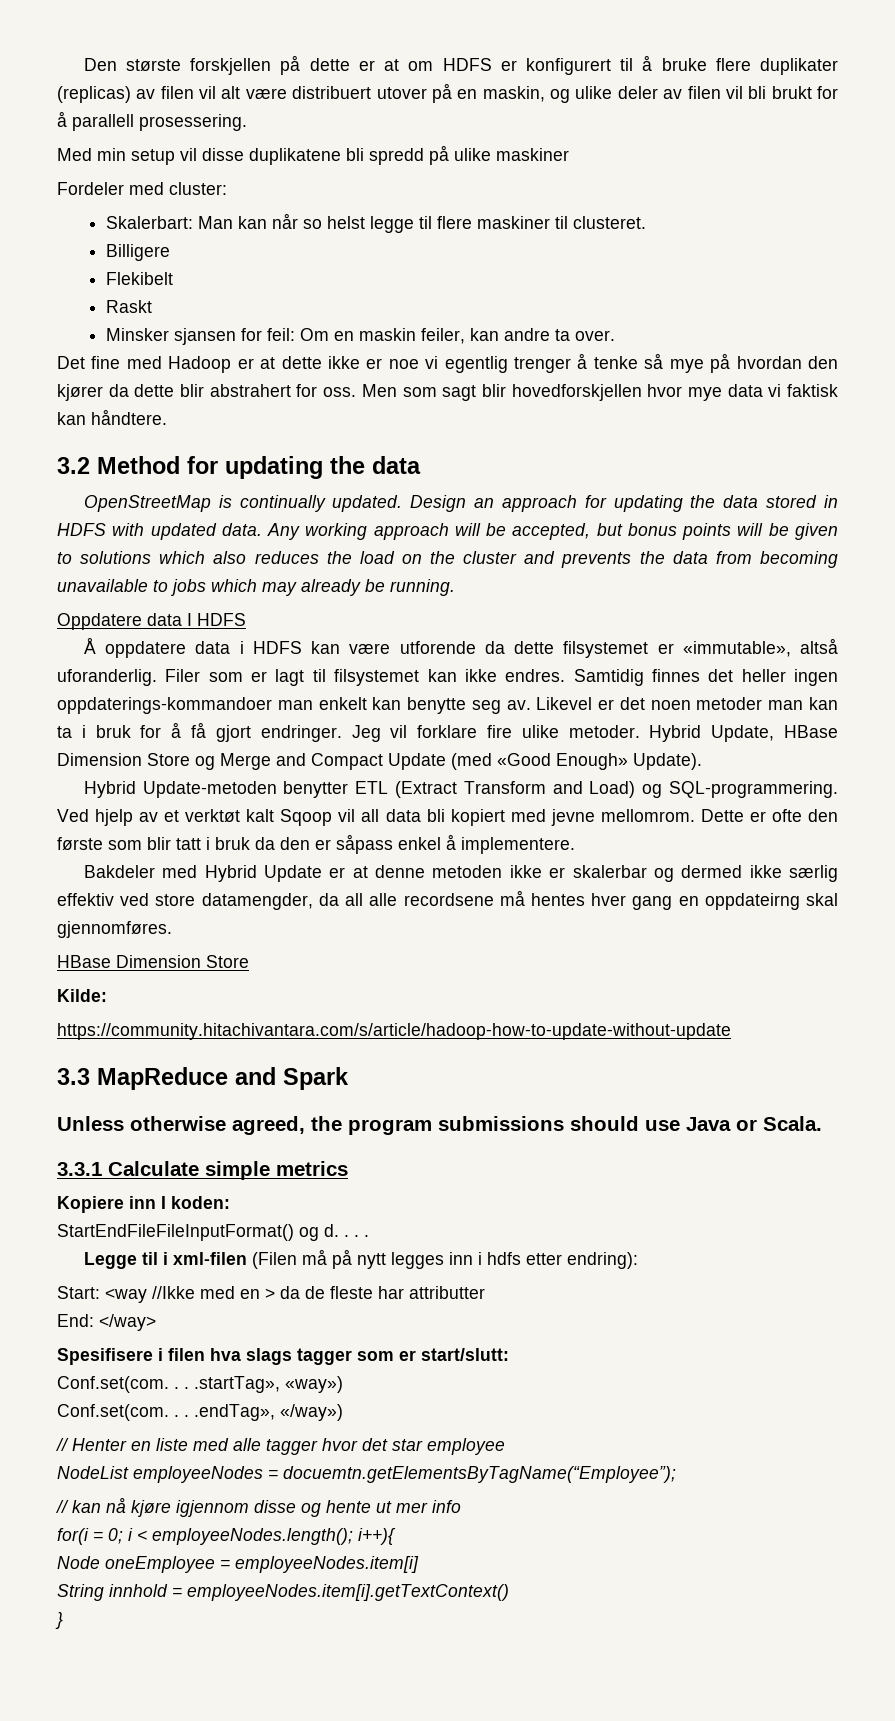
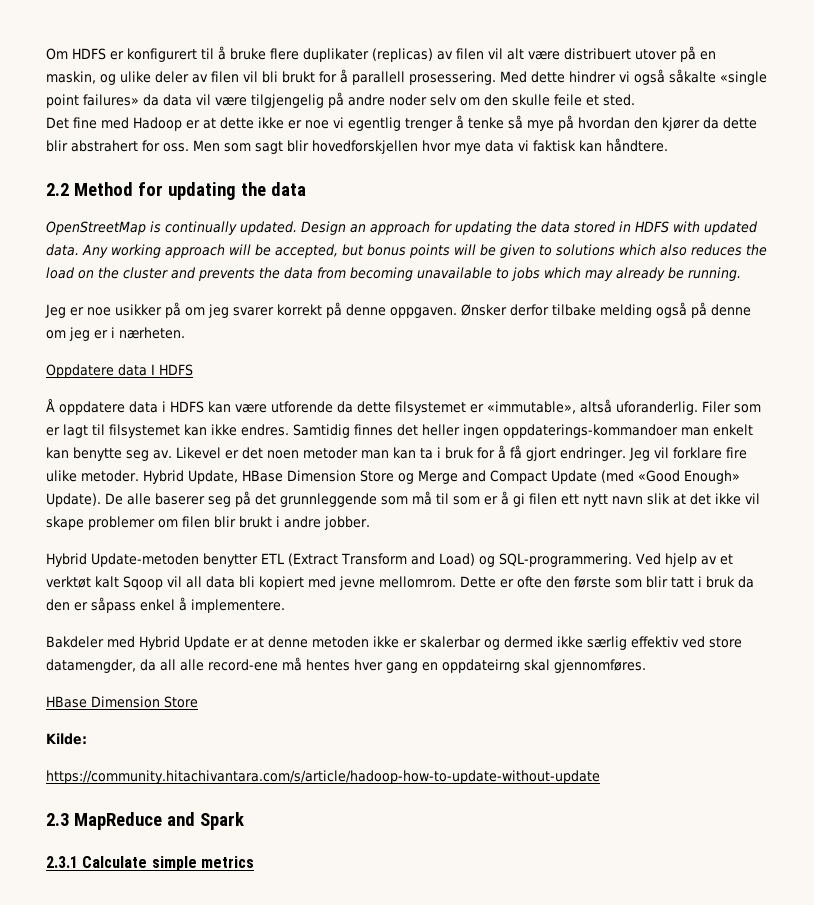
[83,55,434,75] Den største forskjellen på dette er at om -> [46,48,68,60] Om
[57,145,569,165] [57,182,227,195] [105,213,646,233] [105,244,170,261] [105,272,173,285] [105,300,152,313] [105,328,615,345] // Med min setup vil disse duplikatene bli spredd på ulike maskiner // Fordeler med cluster: // Skalerbart: Man kan når so helst legge til flere maskiner til clusteret. // Billigere // Flekibelt // Raskt // Minsker sjansen for feil: Om en maskin feiler, kan andre ta over. -> [500,69,767,85] [46,92,635,108] Med dette hindrer vi også såkalte «single point failures» da data vil være tilgjengelig på andre noder selv om den skulle feile et sted.
[57,457,90,474] 3.2 -> [46,183,69,196] 2.2
(455, 587) none -> [45,302,751,318] [46,327,185,341] // Jeg er noe usikker på om jeg svarer korrekt på denne oppgaven. Ønsker derfor tilbake melding også på denne om jeg er i nærheten.
(702, 761) none -> [105,491,760,507] [46,516,370,530] De alle baserer seg på det grunnleggende som må til som er å gi filen ett nytt navn slik at det ikke vil skape problemer om filen blir brukt i andre jobber.
[403,893,494,906] recordsene -> [208,659,278,671] record-ene
[57,1068,90,1085] 3.3 -> [46,813,69,826] 2.3
[57,1116,822,1135] [57,1161,348,1180] [57,1196,230,1213] [57,1224,369,1241] [83,1249,638,1269] [57,1286,485,1303] [57,1314,156,1331] [57,1348,509,1365] [57,1376,343,1393] [57,1404,343,1421] [56,1438,505,1455] [57,1466,676,1483] [56,1498,461,1517] [57,1528,396,1545] [57,1556,419,1573] [57,1584,509,1601] [55,1612,63,1629] Unless otherwise agreed, the program submissions should use Java or Scala. // 3.3.1 Calculate simple metrics // Kopiere inn I koden: // StartEndFileFileInputFormat() og d. . . . // Legge til i xml-filen (Filen må på nytt legges inn i hdfs etter endring): // Start: <way //Ikke med en > da de fleste har attributter // End: </way> // Spesifisere i filen hva slags tagger som er start/slutt: // Conf.set(com. . . .startTag», «way») // Conf.set(com. . . .endTag», «/way») // // Henter en liste med alle tagger hvor det star employee // NodeList employeeNodes = docuemtn.getElementsByTagName(“Employee”); // // kan nå kjøre igjennom disse og hente ut mer info // for(i = 0; i < employeeNodes.length(); i++){ // Node oneEmployee = employeeNodes.item[i] // String innhold = employeeNodes.item[i].getTextContext() // } -> [46,856,254,871] 2.3.1 Calculate simple metrics

